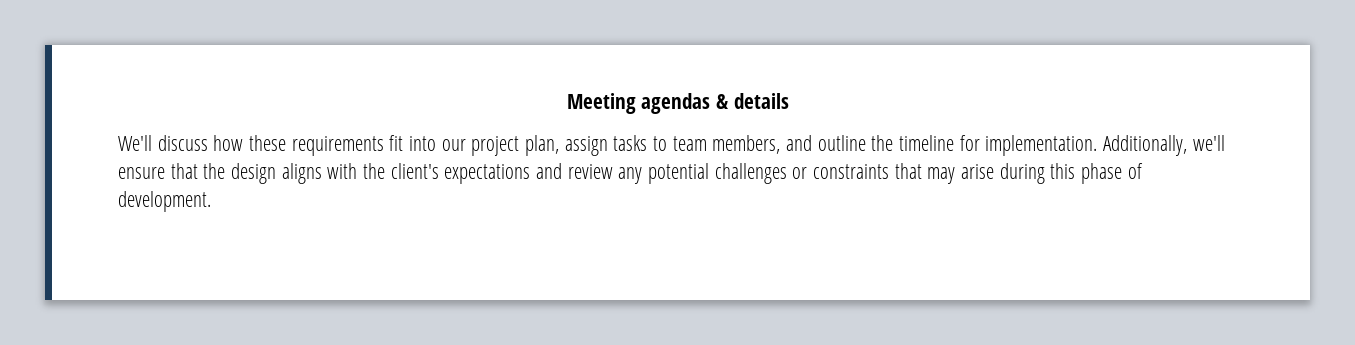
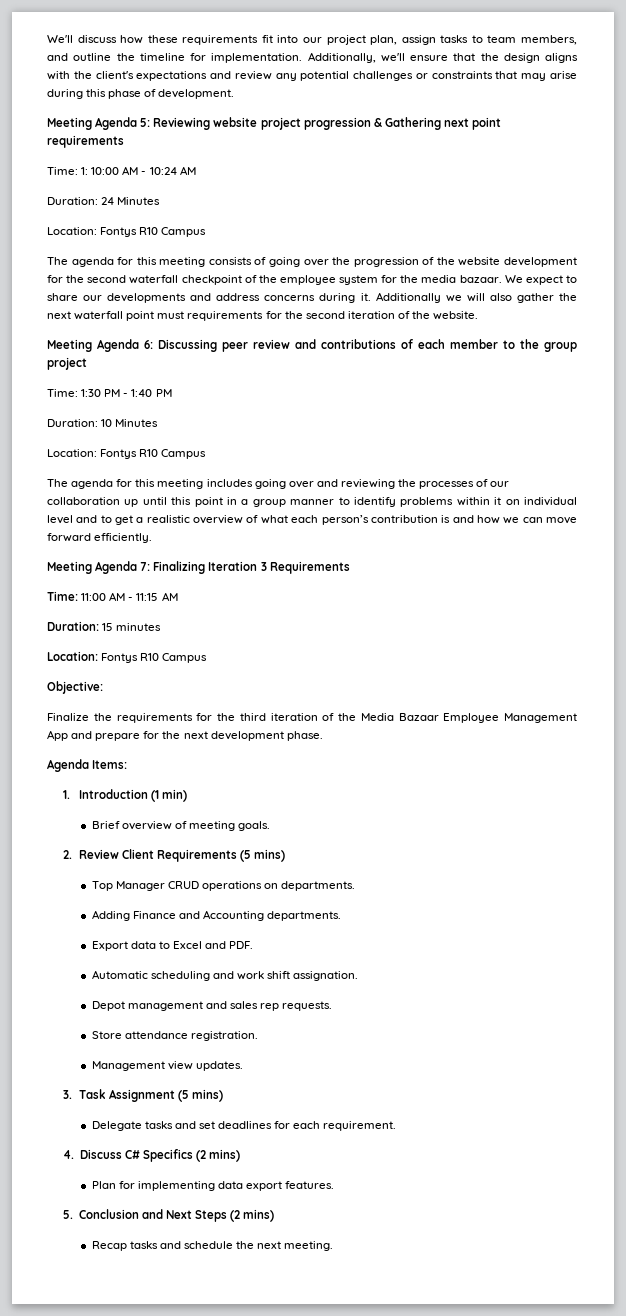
[566,93,789,114] Meeting agendas & details // -> (47, 39) none
(211, 201) none -> [47,117,502,130] [47,135,124,148] [47,166,196,175] [47,197,161,205] [47,227,207,237] [47,257,577,267] [47,275,577,285] [47,292,578,303] [47,311,479,321] [47,339,577,352] [47,357,87,370] [47,389,172,397] [47,419,159,427] [47,449,207,459] [47,479,510,489] [47,497,577,507] [47,515,578,525] [47,533,153,543] [47,561,350,574] [47,591,178,601] [47,621,162,631] [47,651,208,663] [47,681,103,694] [47,713,577,723] [47,730,323,741] [47,759,128,772] [62,789,188,802] [91,821,270,831] [62,849,286,862] [91,881,356,891] [91,910,341,921] [91,941,254,951] [91,970,359,981] [91,1001,333,1011] [91,1031,258,1041] [91,1061,243,1071] [62,1089,224,1102] [91,1121,397,1131] [62,1149,241,1162] [91,1181,335,1191] [62,1209,275,1222] [91,1241,334,1251] // Meeting Agenda 5: Reviewing website project progression & Gathering next point requirements // Time: 1: 10:00 AM - 10:24 AM // Duration: 24 Minutes // Location: Fontys R10 Campus // The agenda for this meeting consists of going over the progression of the website development for the second waterfall checkpoint of the employee system for the media bazaar. We expect to share our developments and address concerns during it. Additionally we will also gather the next waterfall point must requirements for the second iteration of the website. // Meeting Agenda 6: Discussing peer review and contributions of each member to the group project // Time: 1:30 PM - 1:40 PM // Duration: 10 Minutes // Location: Fontys R10 Campus // The agenda for this meeting includes going over and reviewing the processes of our collaboration up until this point in a group manner to identify problems within it on individual level and to get a realistic overview of what each person’s contribution is and how we can move forward efficiently. // Meeting Agenda 7: Finalizing Iteration 3 Requirements // Time: 11:00 AM - 11:15 AM // Duration: 15 minutes // Location: Fontys R10 Campus // Objective: // Finalize the requirements for the third iteration of the Media Bazaar Employee Management App and prepare for the next development phase. // Agenda Items: // 1. Introduction (1 min) // Brief overview of meeting goals. // 2. Review Client Requirements (5 mins) // Top Manager CRUD operations on departments. // Adding Finance and Accounting departments. // Export data to Excel and PDF. // Automatic scheduling and work shift assignation. // Depot management and sales rep requests. // Store attendance registration. // Management view updates. // 3. Task Assignment (5 mins) // Delegate tasks and set deadlines for each requirement. // 4. Discuss C# Specifics (2 mins) // Plan for implementing data export features. // 5. Conclusion and Next Steps (2 mins) // Recap tasks and schedule the next meeting.

